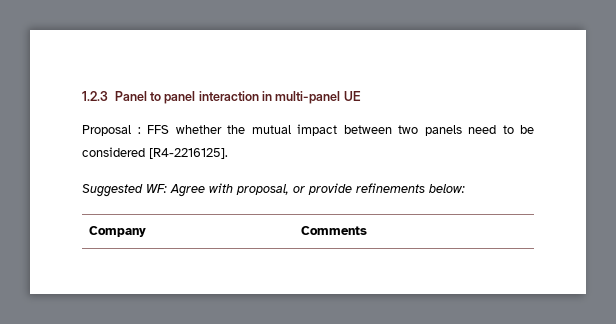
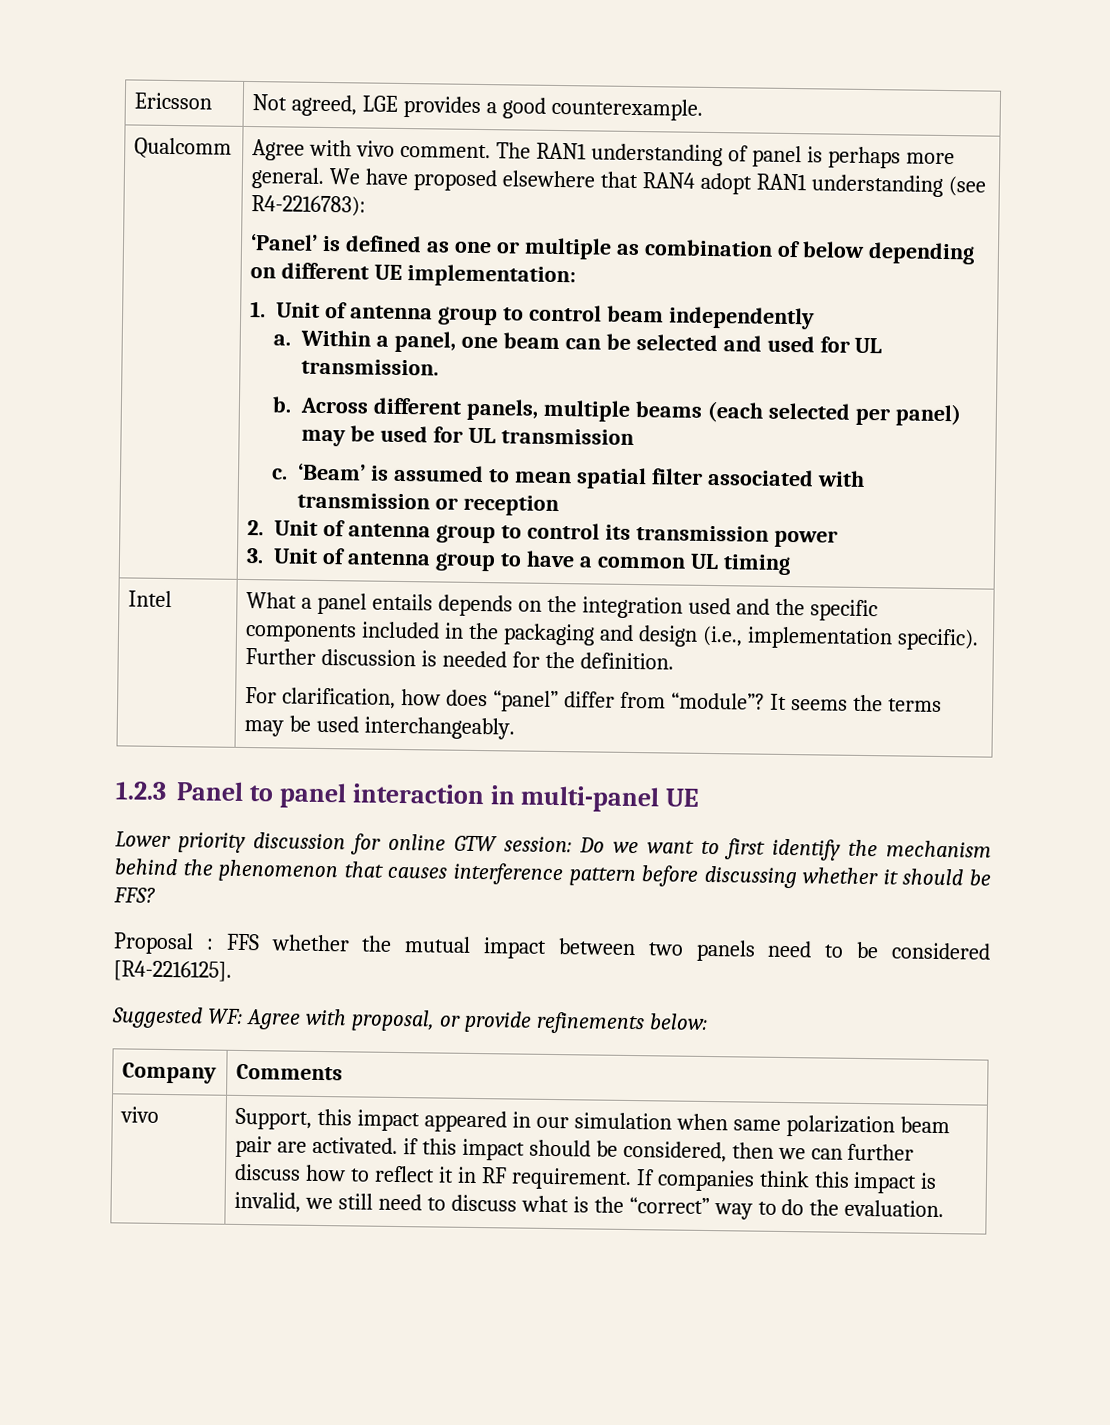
(82, 96) none -> [134,92,213,110] [252,94,703,121] [134,137,233,159] [252,139,955,169] [251,167,986,197] [251,195,367,217] [250,233,975,265] [250,262,577,288] [250,301,815,330] [273,329,883,354] [301,358,440,376] [272,396,962,427] [301,425,634,447] [271,462,865,490] [297,492,559,517] [247,519,838,548] [246,547,791,576] [128,590,173,608] [246,592,878,622] [245,621,979,651] [245,648,674,670] [245,686,942,713] [244,715,516,740] Ericsson | Not agreed, LGE provides a good counterexample. // Qualcomm | Agree with vivo comment. The RAN1 understanding of panel is perhaps more general. We have proposed elsewhere that RAN4 adopt RAN1 understanding (see R4-2216783): // ‘Panel’ is defined as one or multiple as combination of below depending on different UE implementation: // 1. Unit of antenna group to control beam independently // a. Within a panel, one beam can be selected and used for UL transmission. // b. Across different panels, multiple beams (each selected per panel) may be used for UL transmission // c. ‘Beam’ is assumed to mean spatial filter associated with transmission or reception // 2. Unit of antenna group to control its transmission power // 3. Unit of antenna group to have a common UL timing // Intel | What a panel entails depends on the integration used and the specific components included in the packaging and design (i.e., implementation specific). Further discussion is needed for the definition. // For clarification, how does “panel” differ from “module”? It seems the terms may be used interchangeably. //
(361, 96) none -> [115,831,992,861] [114,858,993,889] [113,887,156,903] // Lower priority discussion for online GTW session: Do we want to first identify the mechanism behind the phenomenon that causes interference pattern before discussing whether it should be FFS?
(368, 230) none -> [120,1106,160,1123] [235,1107,950,1138] [235,1135,915,1163] [234,1163,938,1194] [234,1191,945,1220] // vivo | Support, this impact appeared in our simulation when same polarization beam pair are activated. if this impact should be considered, then we can further discuss how to reflect it in RF requirement. If companies think this impact is invalid, we still need to discuss what is the “correct” way to do the evaluation.

